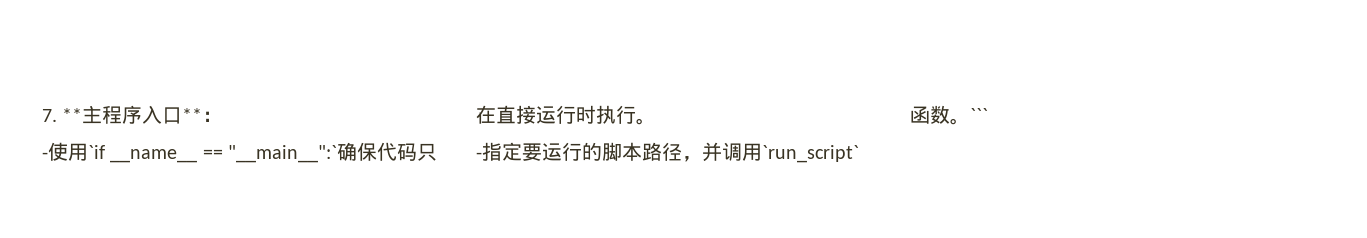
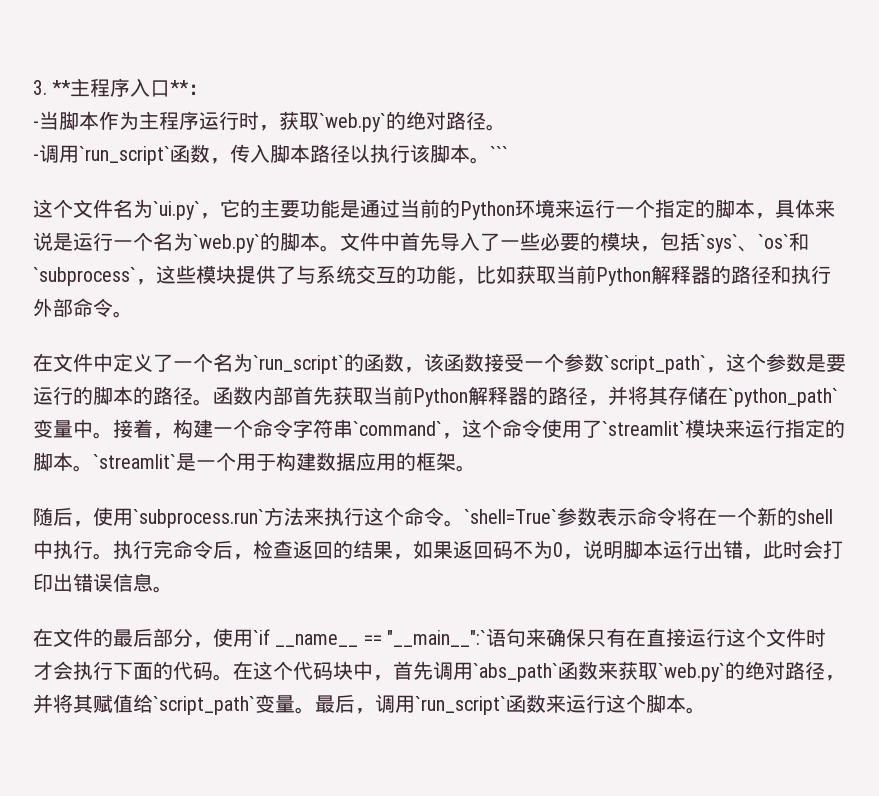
[42,109,57,122] 7. -> [33,80,47,95] 3.
(48, 155) none -> [39,111,506,132] [33,144,508,165] [33,199,835,220] [33,232,809,253] [33,265,831,286] [33,298,133,318] [33,353,846,374] [33,386,838,407] [33,419,845,439] [33,452,476,472] [33,507,833,528] [33,540,843,560] [33,573,173,593] [33,628,213,648] 当脚本作为主程序运行时，获取`web.py`的绝对路径。 // -调用`run_script`函数，传入脚本路径以执行该脚本。``` // 这个文件名为`ui.py`，它的主要功能是通过当前的Python环境来运行一个指定的脚本，具体来说是运行一个名为`web.py`的脚本。文件中首先导入了一些必要的模块，包括`sys`、`os`和`subprocess`，这些模块提供了与系统交互的功能，比如获取当前Python解释器的路径和执行外部命令。 // 在文件中定义了一个名为`run_script`的函数，该函数接受一个参数`script_path`，这个参数是要运行的脚本的路径。函数内部首先获取当前Python解释器的路径，并将其存储在`python_path`变量中。接着，构建一个命令字符串`command`，这个命令使用了`streamlit`模块来运行指定的脚本。`streamlit`是一个用于构建数据应用的框架。 // 随后，使用`subprocess.run`方法来执行这个命令。`shell=True`参数表示命令将在一个新的shell中执行。执行完命令后，检查返回的结果，如果返回码不为0，说明脚本运行出错，此时会打印出错误信息。 // 在文件的最后部分，
[337,142,438,161] [476,105,656,125] [476,142,859,163] [910,105,988,125] 确保代码只在直接运行时执行。 // -指定要运行的脚本路径，并调用`run_script`函数。``` -> [486,628,827,647] [33,661,845,682] [33,694,706,715] 语句来确保只有在直接运行这个文件时才会执行下面的代码。在这个代码块中，首先调用`abs_path`函数来获取`web.py`的绝对路径，并将其赋值给`script_path`变量。最后，调用`run_script`函数来运行这个脚本。

